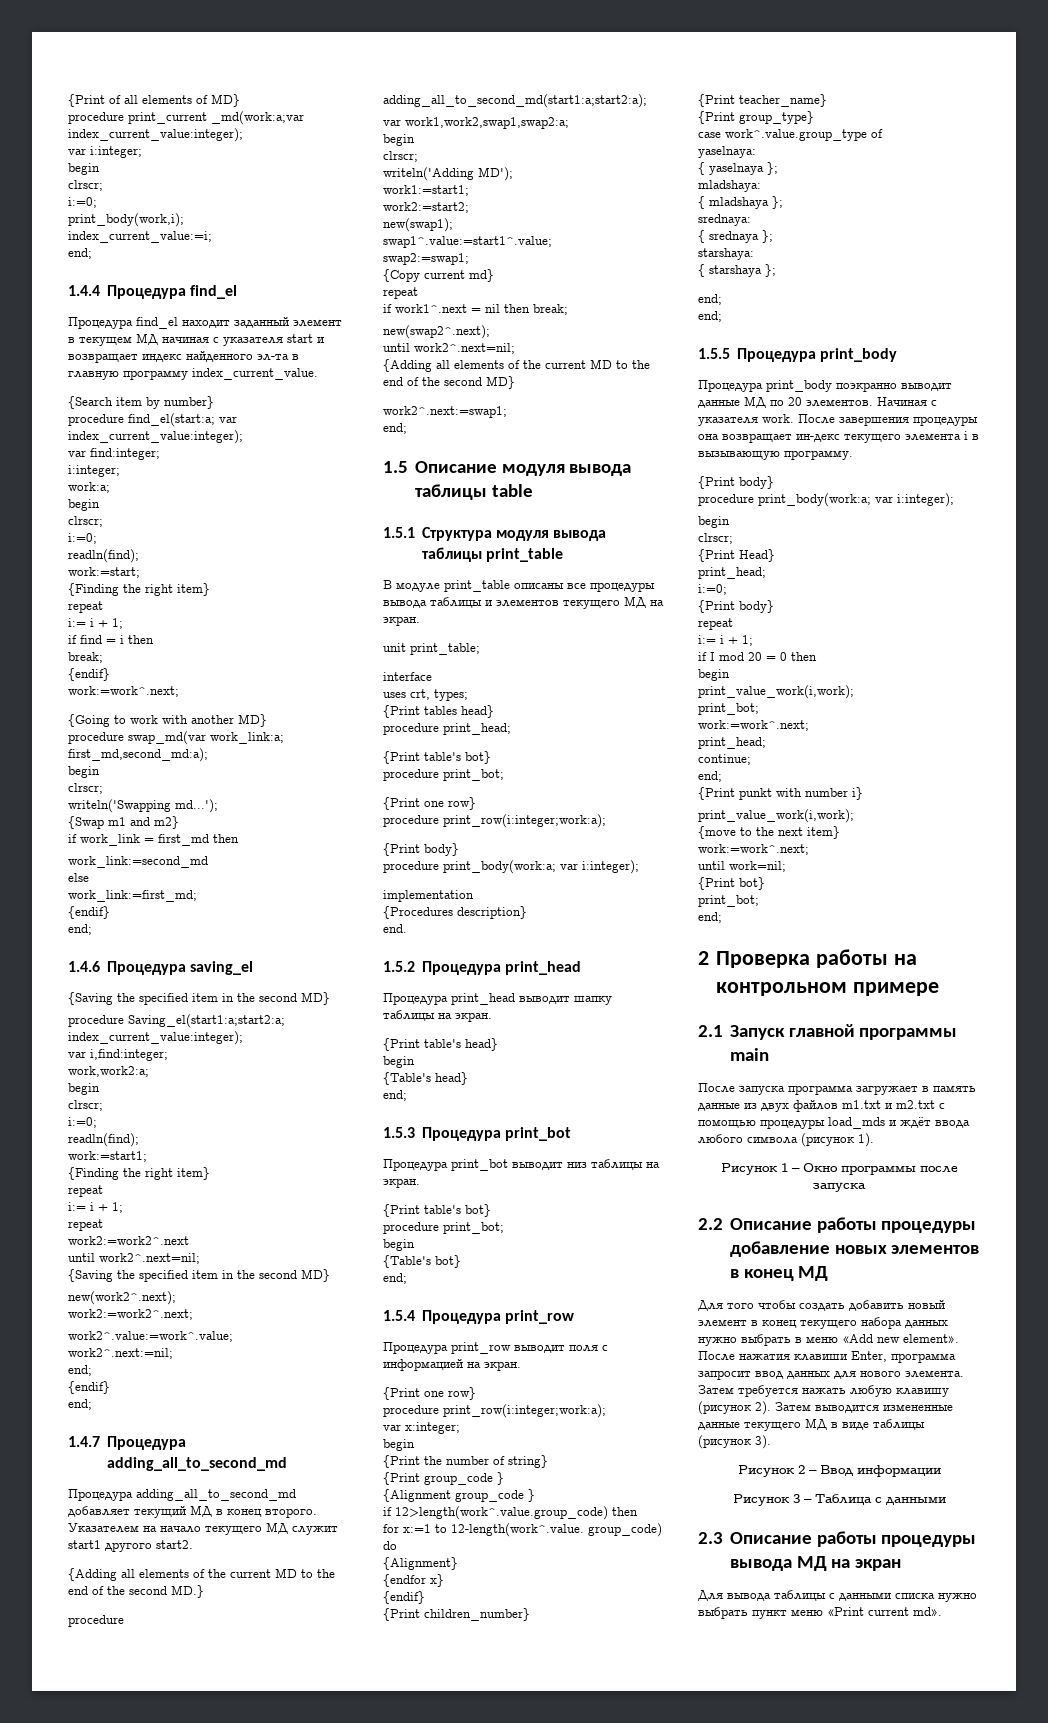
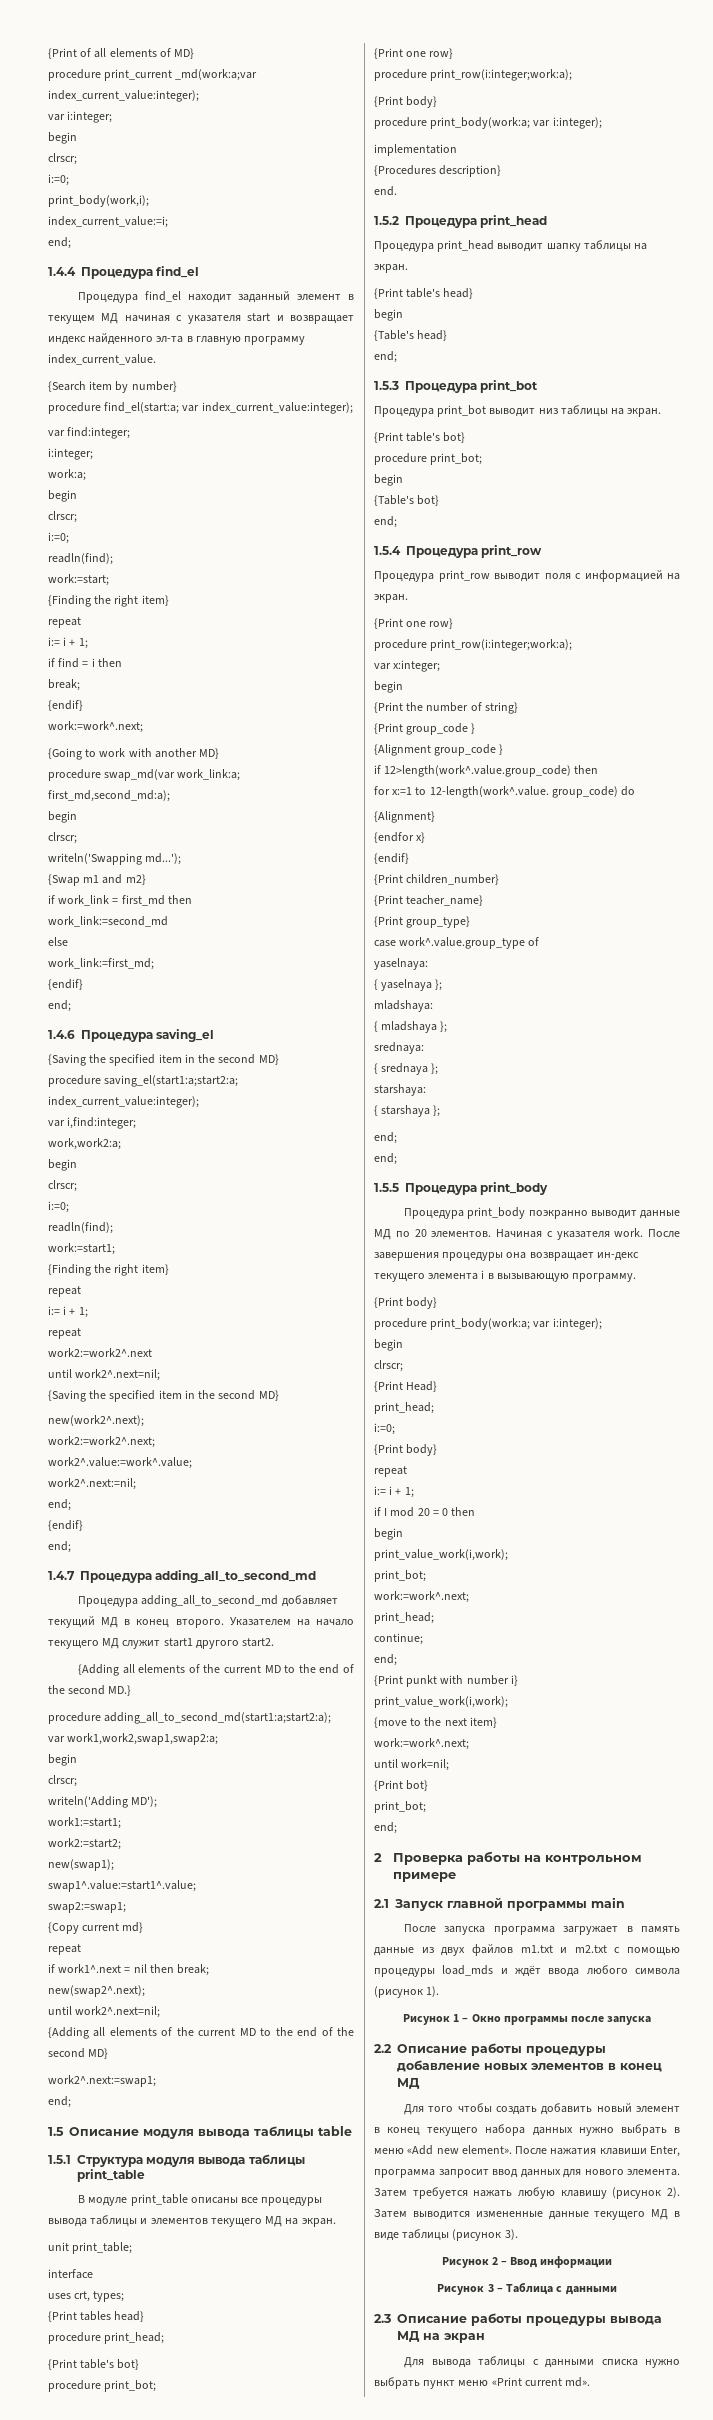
[128,1014,285,1028] Saving_el(start1:a;start2:a; -> [104,1075,239,1087] saving_el(start1:a;start2:a;

